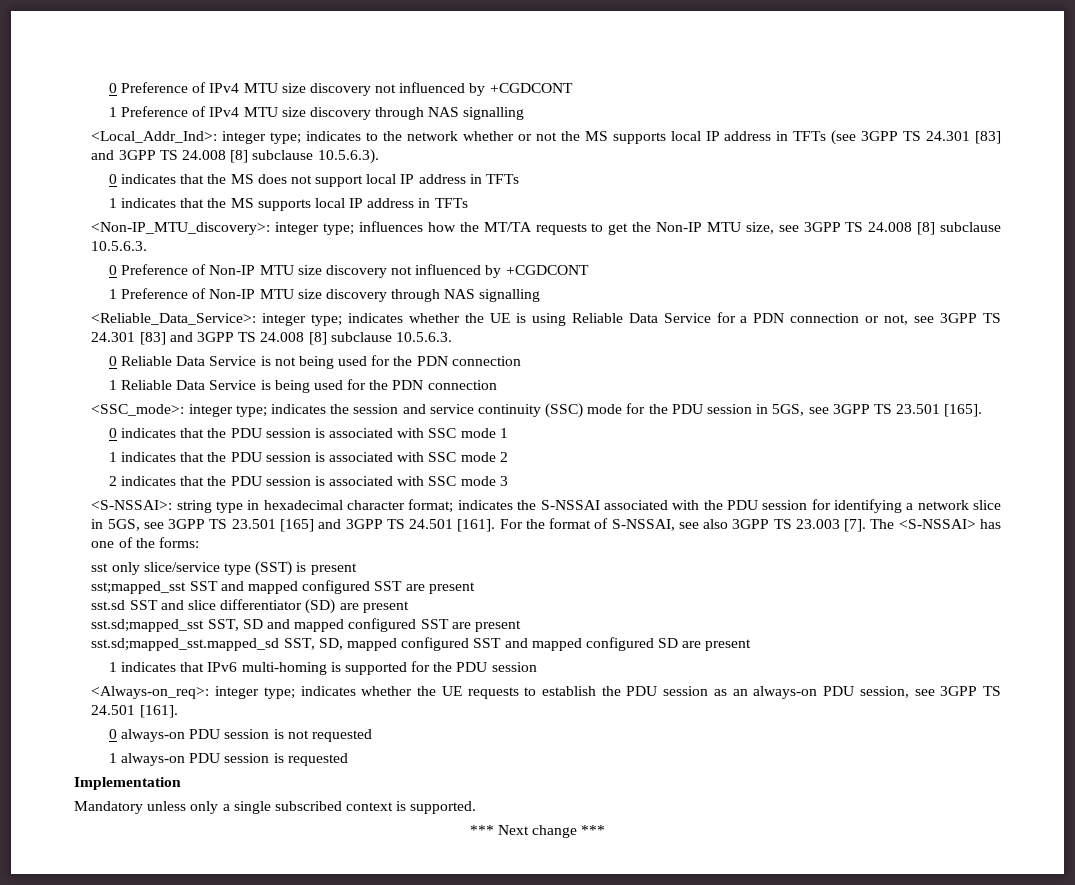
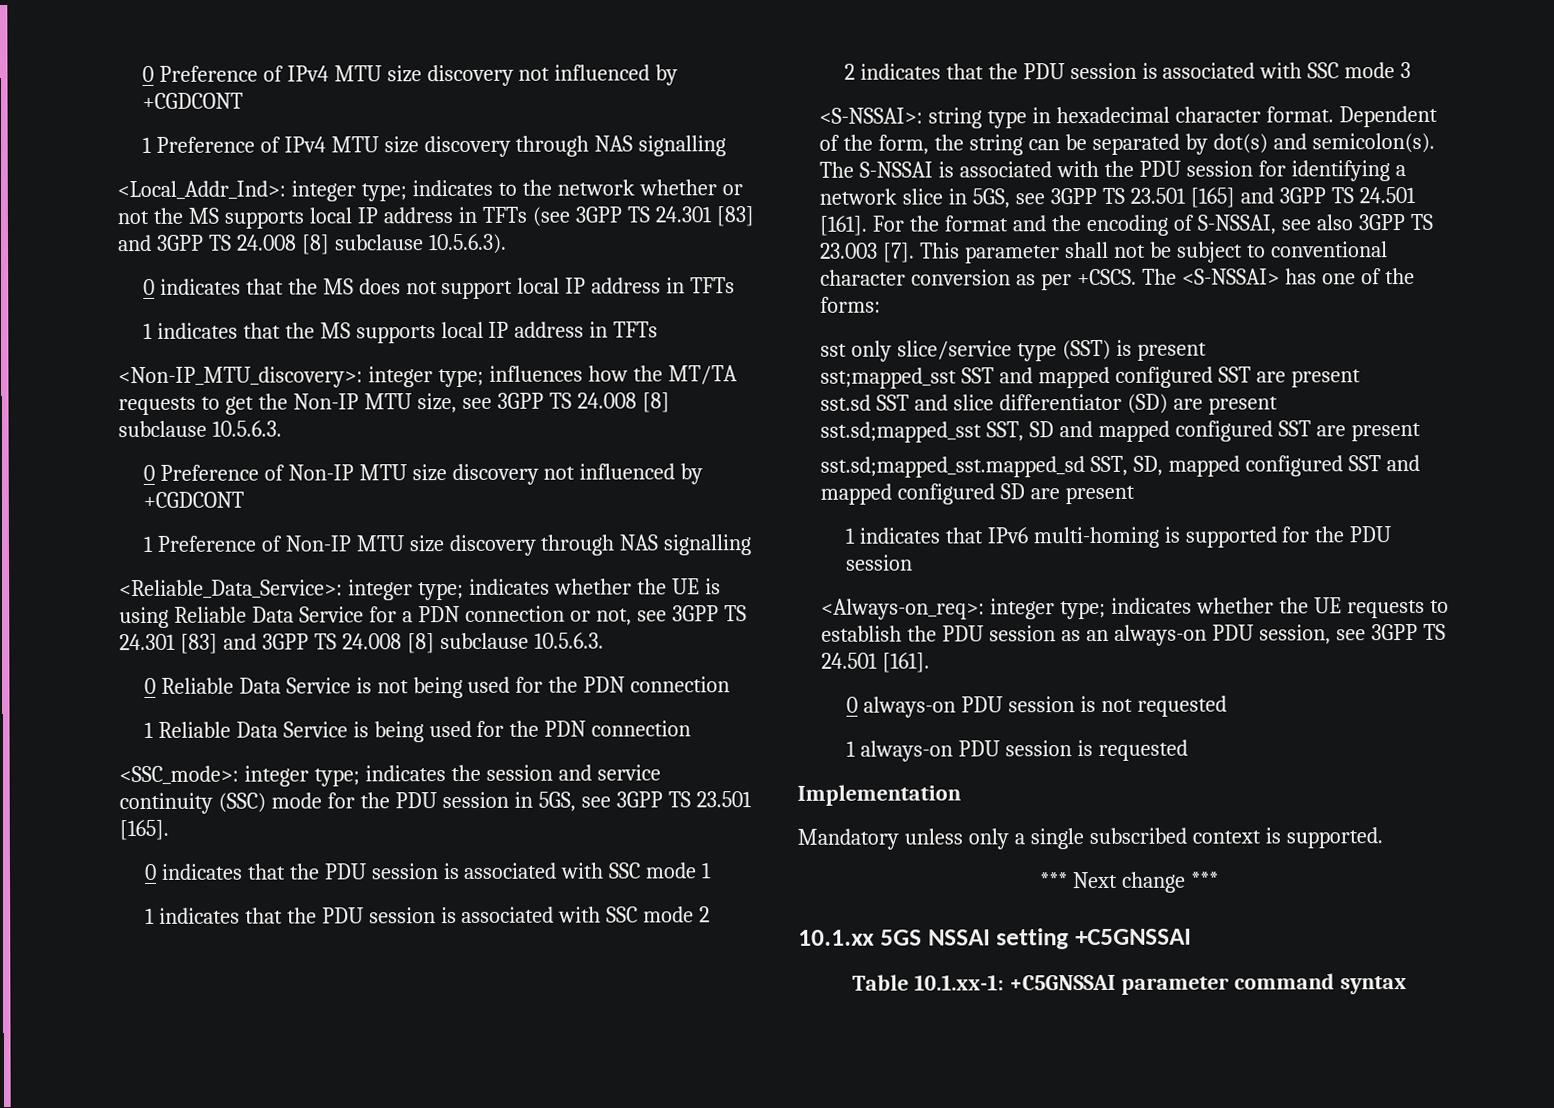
[408,499,600,513] format; indicates the S-NSSAI -> [1266,105,1439,128] [819,132,1435,156] [819,161,955,178] format. Dependent of the form, the string can be separated by dot(s) and semicolon(s). The S-NSSAI is
(592, 523) none -> [1012,214,1170,237] and the encoding
(867, 525) none -> [920,241,1388,264] [820,268,1138,291] This parameter shall not be subject to conventional character conversion as per +CSCS.
(606, 830) none -> [798,928,1192,950] [852,973,1407,995] // 10.1.xx 5GS NSSAI setting +C5GNSSAI // Table 10.1.xx-1: +C5GNSSAI parameter command syntax

